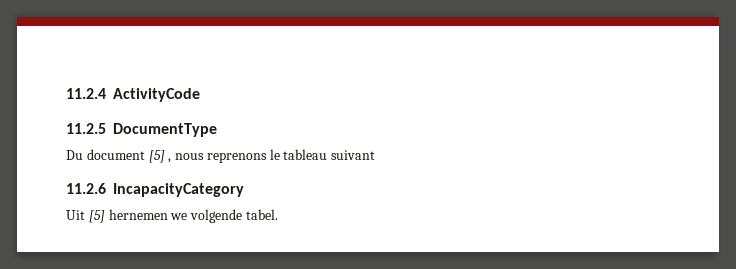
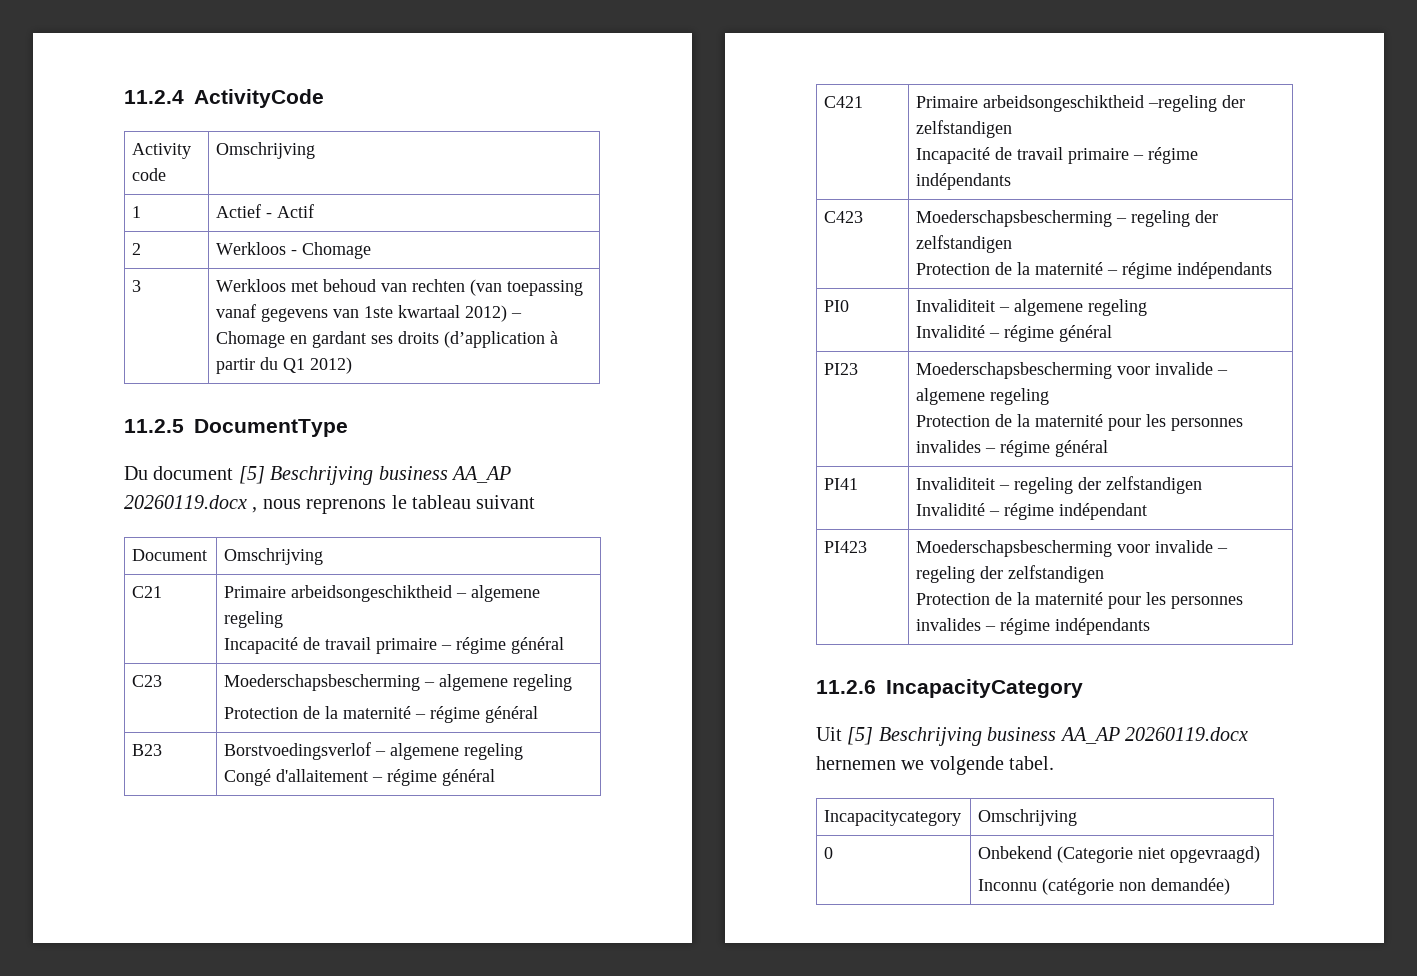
(200, 95) none -> [132,143,192,159] [132,168,167,181] [216,142,316,159] [132,206,142,218] [216,204,315,218] [132,243,142,255] [216,242,372,259] [132,280,142,292] [216,279,584,296] [216,304,523,322] [216,331,559,348] [216,357,353,374] // Activity code | Omschrijving // 1 | Actief - Actif // 2 | Werkloos - Chomage // 3 | Werkloos met behoud van rechten (van toepassing vanaf gegevens van 1ste kwartaal 2012) – Chomage en gardant ses droits (d’application à partir du Q1 2012)
(165, 156) none -> [270,466,511,485] [124,495,247,509] Beschrijving business AA_AP 20260119.docx
(376, 155) none -> [132,549,208,561] [224,548,324,565] [132,586,163,598] [224,585,541,602] [224,611,284,628] [224,637,565,654] [132,675,163,687] [224,674,573,691] [224,706,539,723] [132,744,163,756] [224,742,524,760] [224,769,496,786] [824,96,864,108] [916,95,1246,112] [916,120,1013,138] [916,147,1199,164] [916,173,1012,190] [824,211,864,223] [916,210,1219,227] [916,235,1013,253] [916,262,1273,279] [824,300,850,312] [916,299,1148,316] [916,325,1113,342] [824,363,859,375] [916,362,1229,379] [916,388,1050,405] [916,414,1244,431] [916,440,1109,457] [824,478,859,490] [916,476,1203,494] [916,503,1148,520] [824,541,868,553] [916,540,1229,557] [916,565,1105,583] [916,592,1244,609] [916,618,1151,635] // Document | Omschrijving // C21 | Primaire arbeidsongeschiktheid – algemene regeling // Incapacité de travail primaire – régime général // C23 | Moederschapsbescherming – algemene regeling // Protection de la maternité – régime général // B23 | Borstvoedingsverlof – algemene regeling // Congé d'allaitement – régime général // C421 | Primaire arbeidsongeschiktheid –regeling der zelfstandigen // Incapacité de travail primaire – régime indépendants // C423 | Moederschapsbescherming – regeling der zelfstandigen // Protection de la maternité – régime indépendants // PI0 | Invaliditeit – algemene regeling // Invalidité – régime général // PI23 | Moederschapsbescherming voor invalide – algemene regeling // Protection de la maternité pour les personnes invalides – régime général // PI41 | Invaliditeit – regeling der zelfstandigen // Invalidité – régime indépendant // PI423 | Moederschapsbescherming voor invalide – regeling der zelfstandigen // Protection de la maternité pour les personnes invalides – régime indépendants
(105, 216) none -> [878,727,1248,746] Beschrijving business AA_AP 20260119.docx
(278, 214) none -> [824,810,962,826] [978,809,1078,826] [824,847,834,859] [978,846,1261,863] [978,878,1231,895] // Incapacitycategory | Omschrijving // 0 | Onbekend (Categorie niet opgevraagd) // Inconnu (catégorie non demandée)

